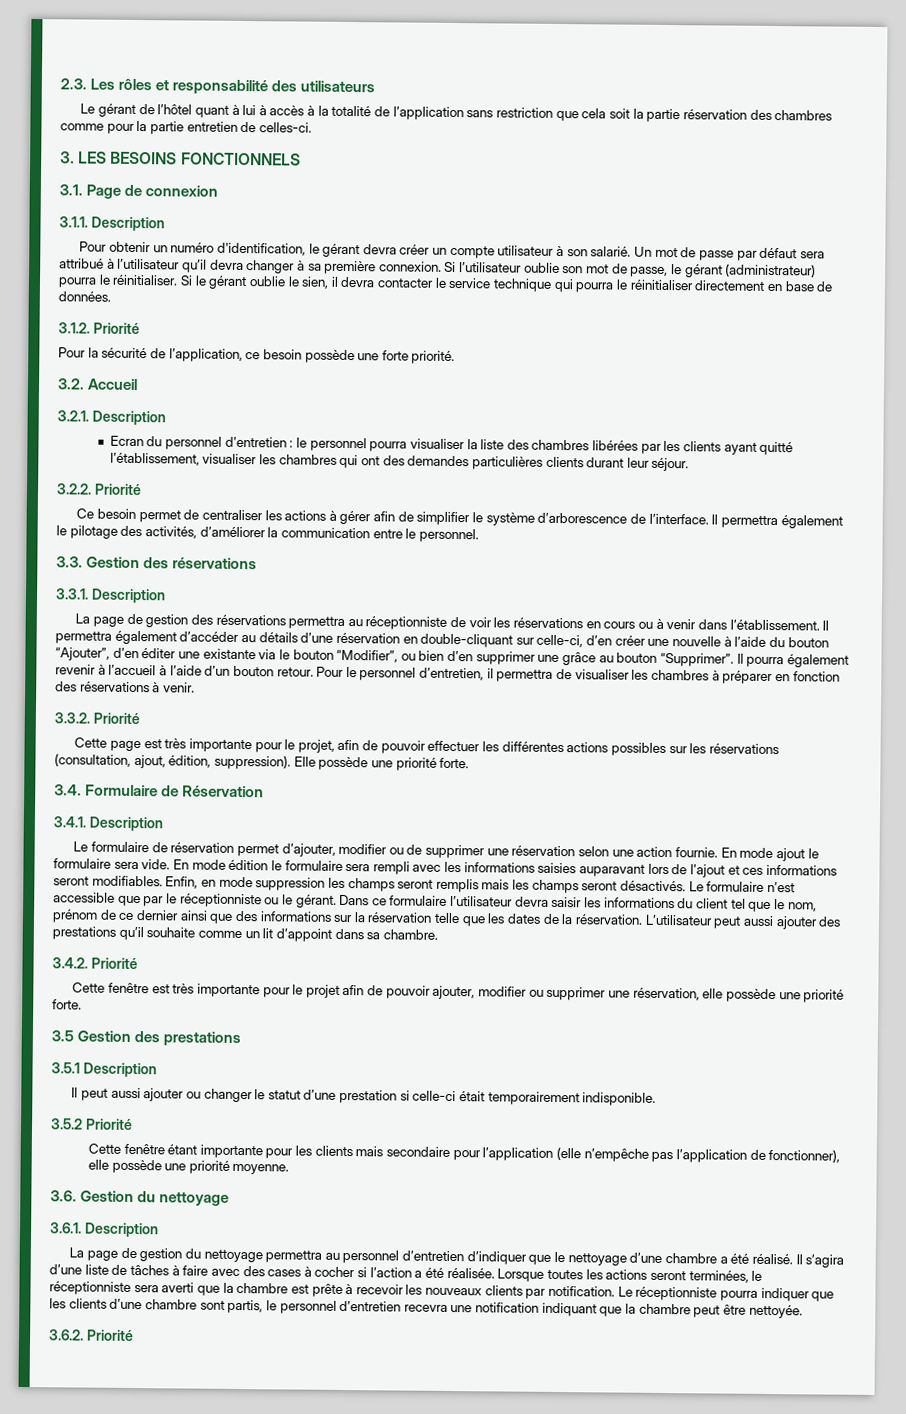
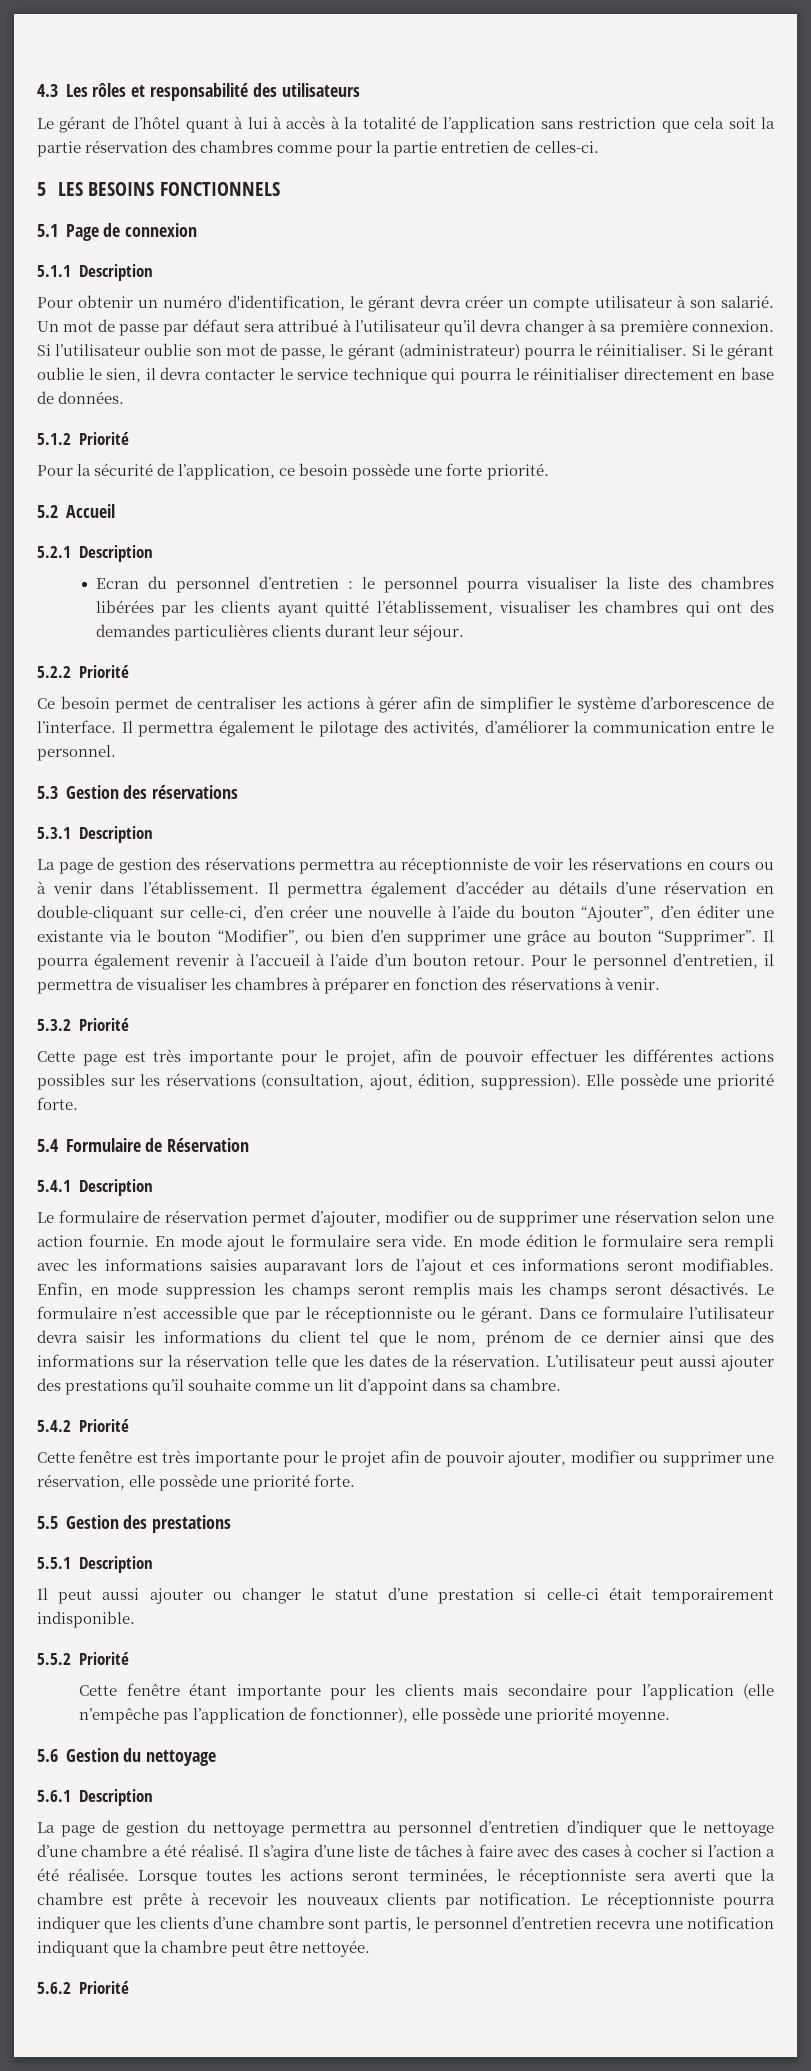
[60,78,87,90] 2.3. -> [37,84,58,97] 4.3
[60,151,75,164] 3. -> [37,182,46,196] 5
[59,184,83,196] 3.1. -> [37,224,58,237] 5.1
[59,216,88,228] 3.1.1. -> [37,265,71,277] 5.1.1
[58,322,90,334] 3.1.2. -> [37,433,71,445] 5.1.2
[57,378,85,390] 3.2. -> [37,505,58,518] 5.2
[57,410,89,422] 3.2.1. -> [37,546,71,558] 5.2.1
[56,483,92,495] 3.2.2. -> [37,666,71,678] 5.2.2
[56,556,83,568] 3.3. -> [37,786,58,799] 5.3
[55,588,89,600] 3.3.1. -> [37,827,71,839] 5.3.1
[54,712,90,724] 3.3.2. -> [37,1019,71,1031] 5.3.2
[54,784,82,796] 3.4. -> [37,1139,59,1152] 5.4
[53,816,86,828] 3.4.1. -> [37,1180,71,1192] 5.4.1
[52,957,88,969] 3.4.2. -> [37,1420,71,1432] 5.4.2
[51,1030,74,1042] 3.5 -> [37,1516,58,1529] 5.5
[51,1062,80,1074] 3.5.1 -> [37,1557,71,1569] 5.5.1
[51,1118,83,1130] 3.5.2 -> [37,1653,71,1665] 5.5.2
[50,1190,77,1202] 3.6. -> [37,1749,58,1762] 5.6
[50,1222,82,1234] 3.6.1. -> [37,1790,71,1802] 5.6.1
[49,1329,84,1341] 3.6.2. -> [37,1982,71,1994] 5.6.2

